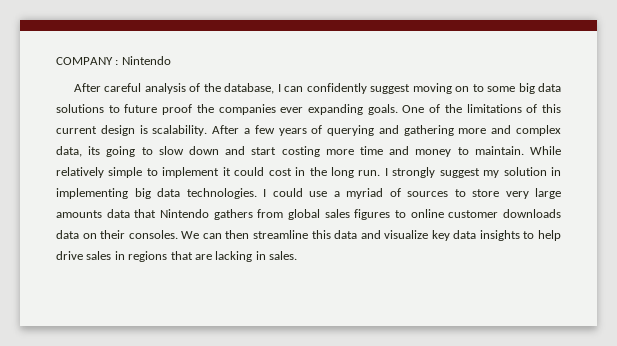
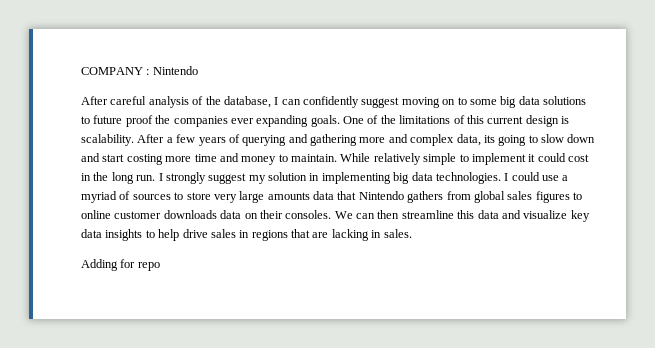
(297, 255) none -> [81,259,160,271] // Adding for repo

